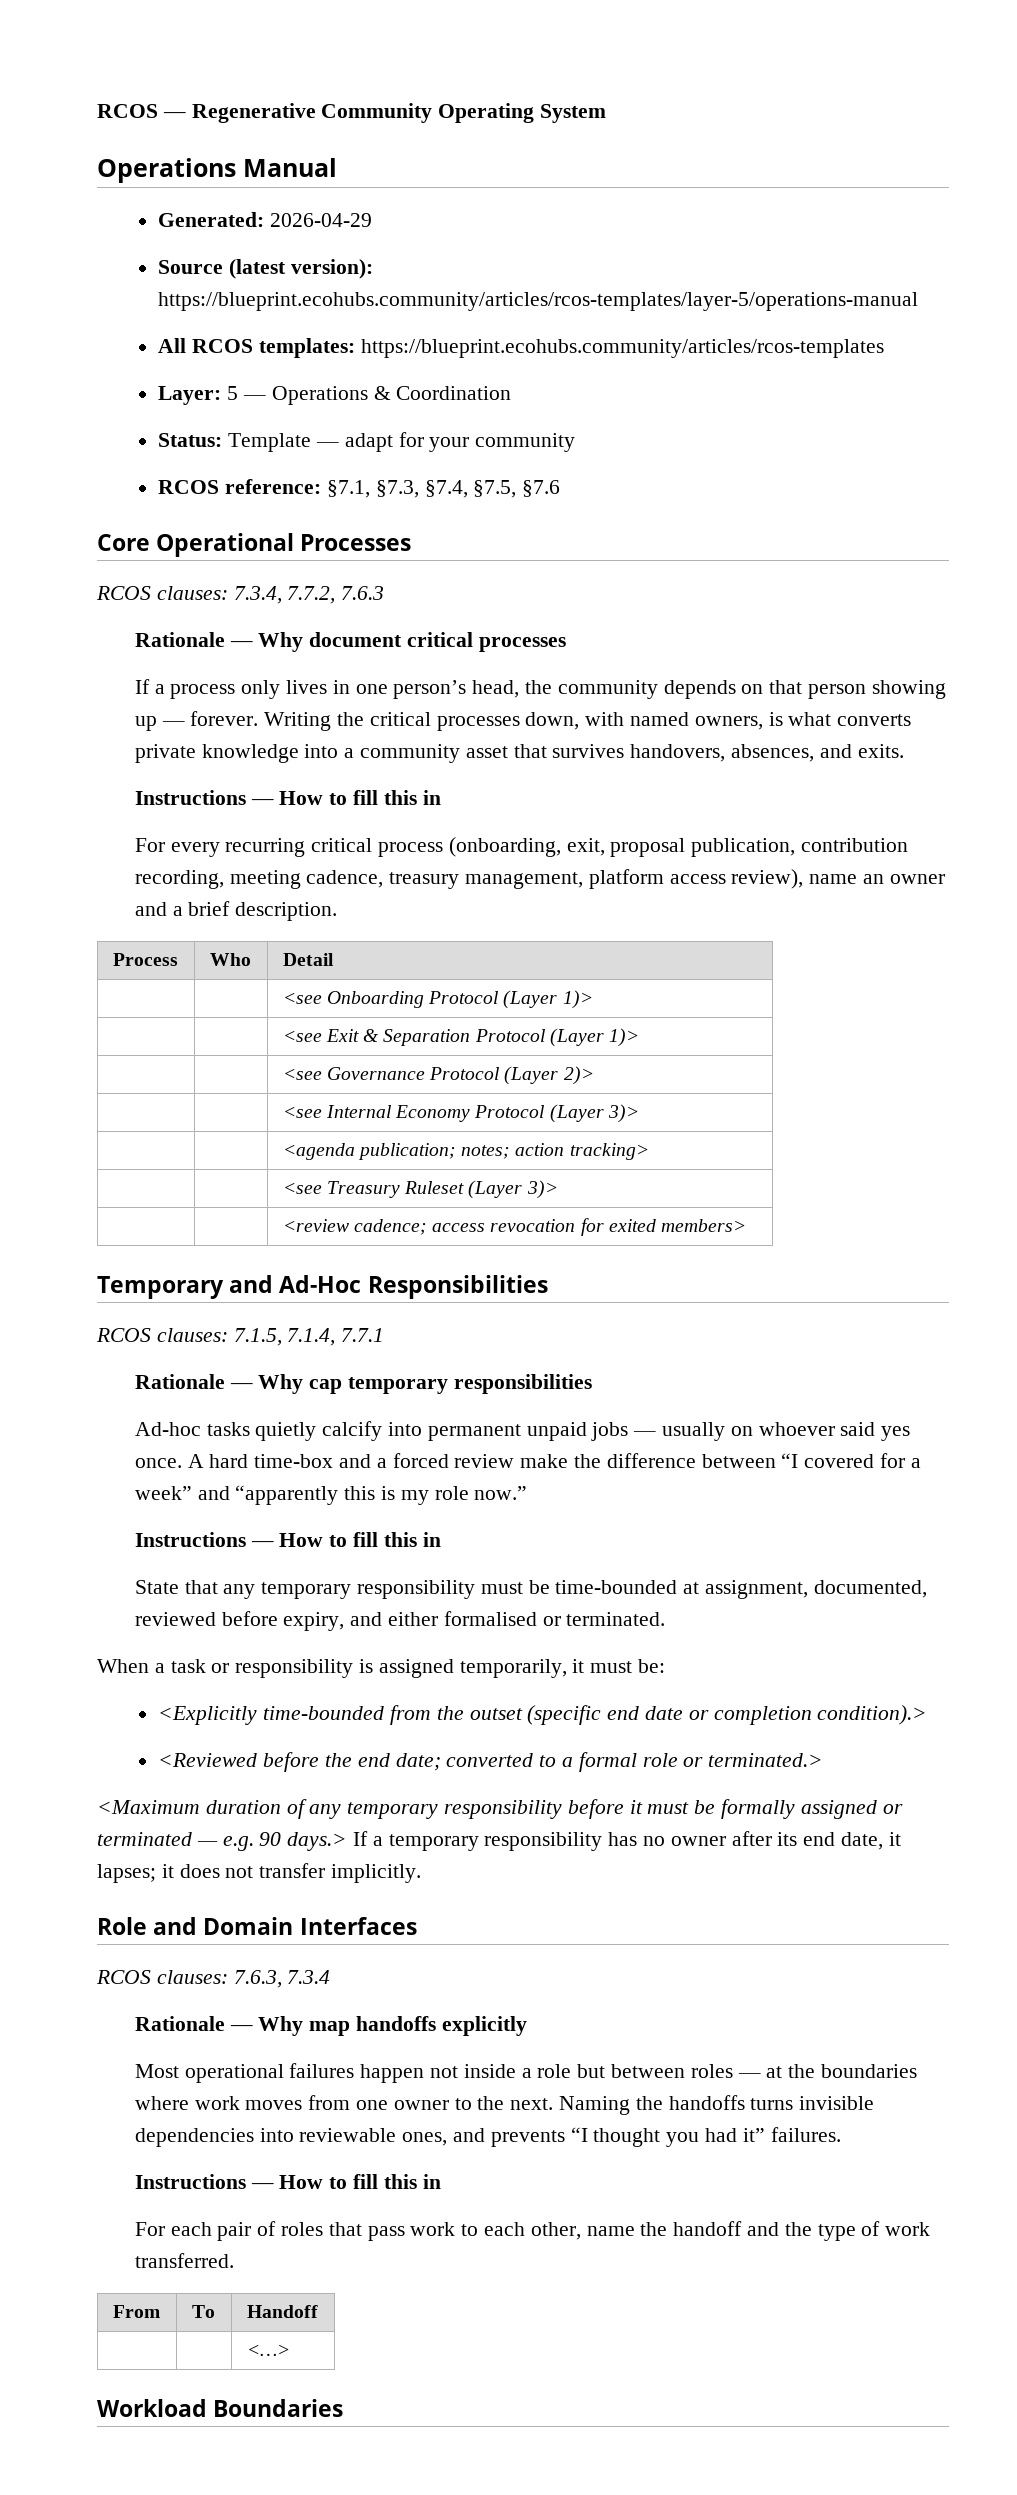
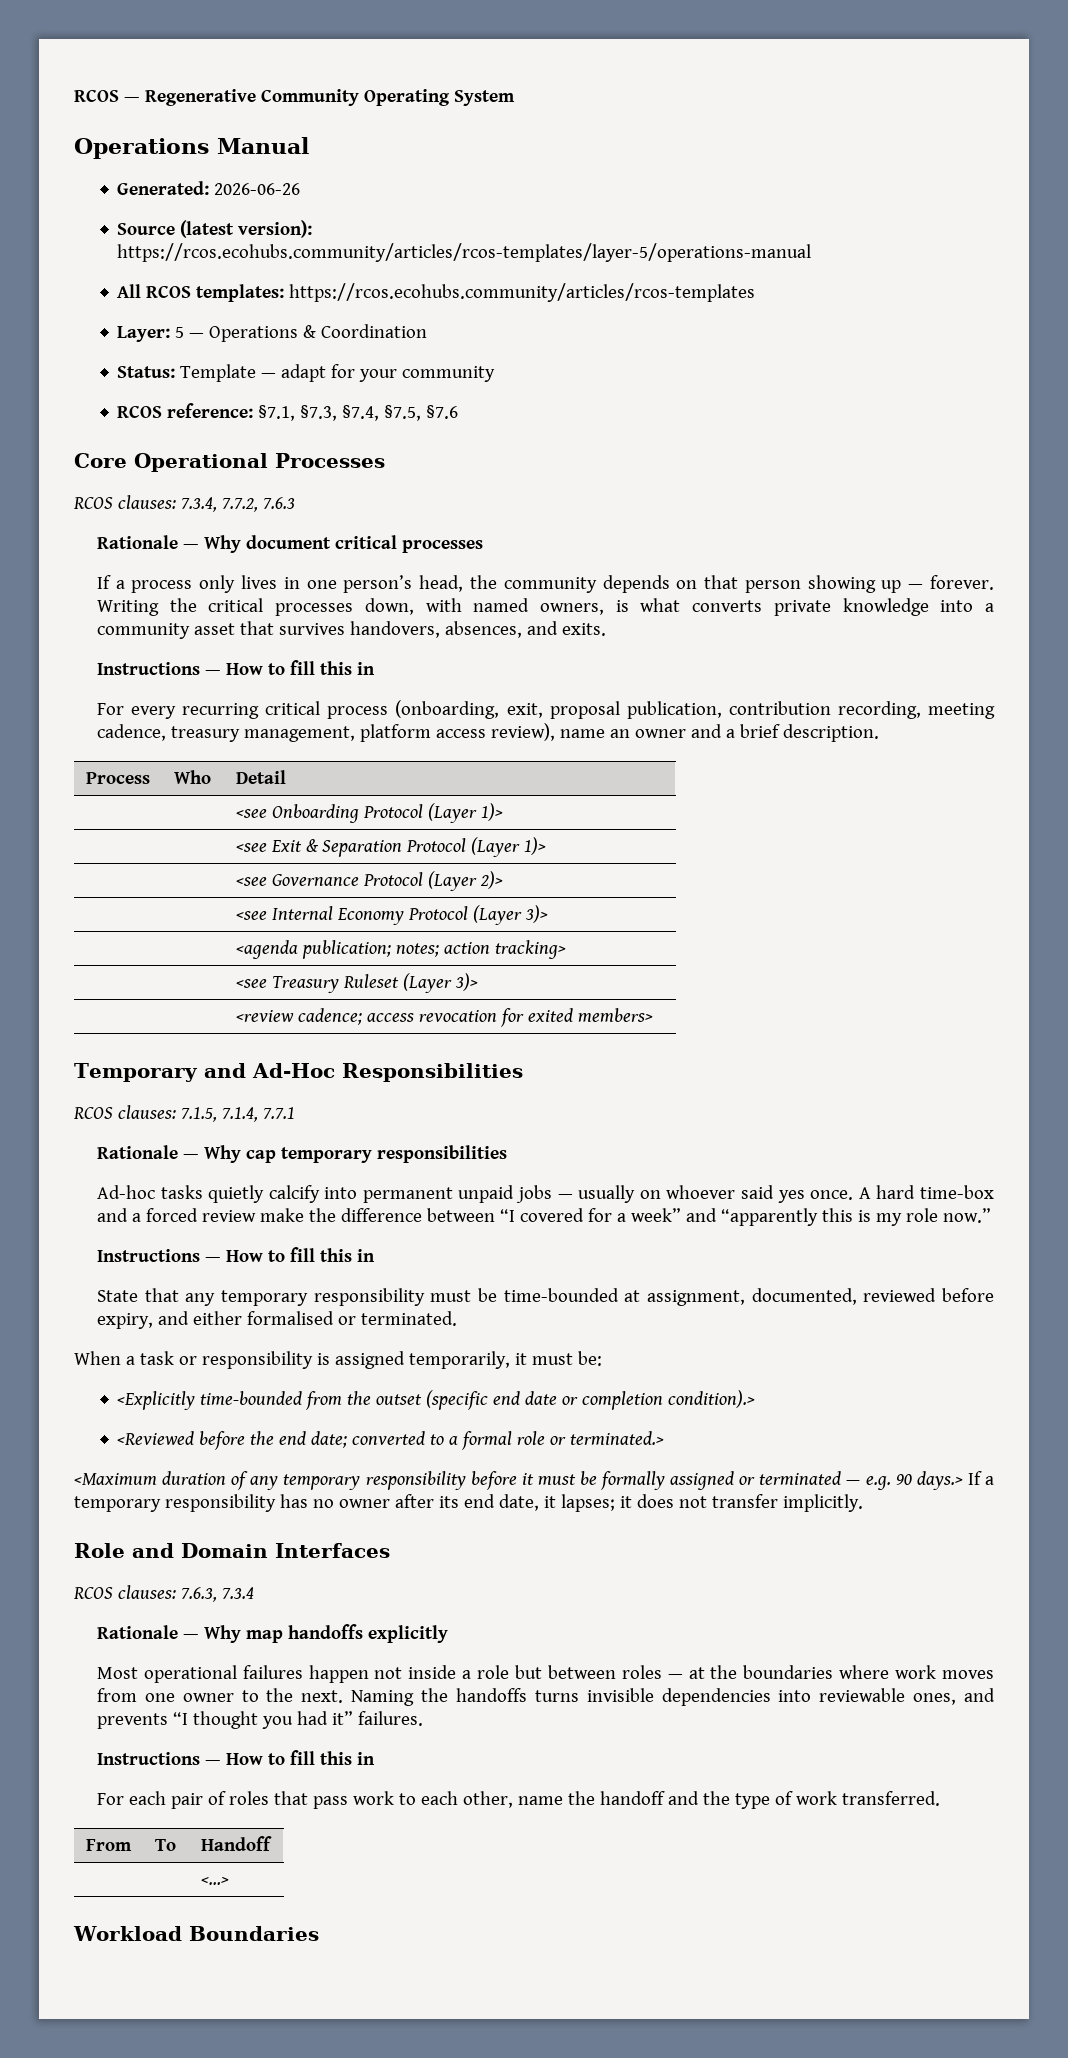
[270,213,373,227] 2026-04-29 -> [214,183,301,195] 2026-06-26
[158,292,919,311] https://blueprint.ecohubs.community/articles/rcos-templates/layer-5/operations-manual -> [117,243,812,262] https://rcos.ecohubs.community/articles/rcos-templates/layer-5/operations-manual
[360,339,884,358] https://blueprint.ecohubs.community/articles/rcos-templates -> [289,283,756,302] https://rcos.ecohubs.community/articles/rcos-templates

